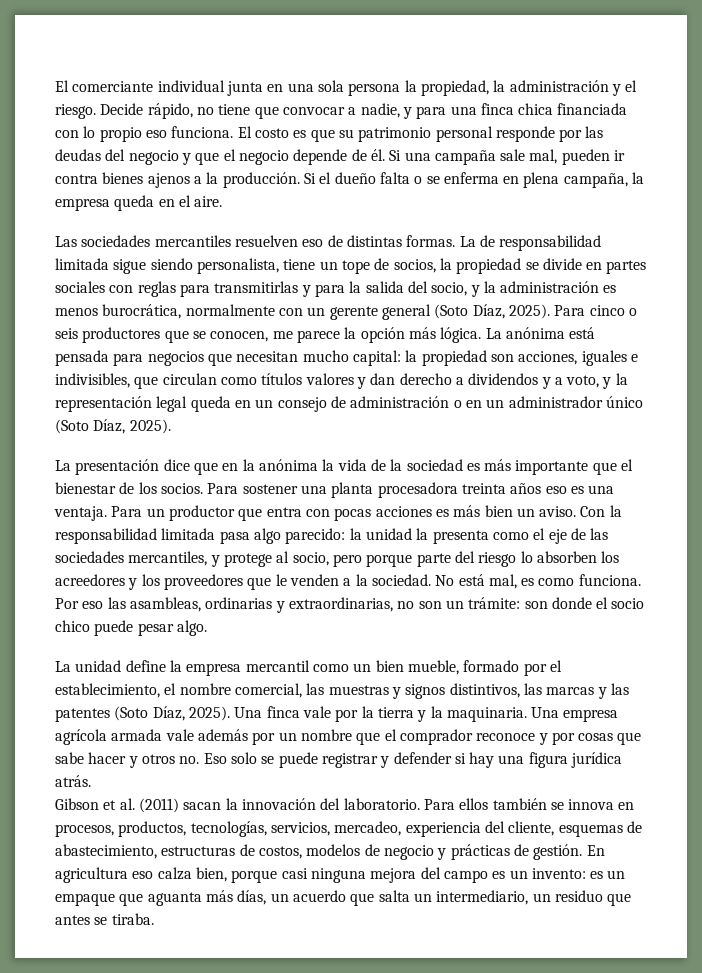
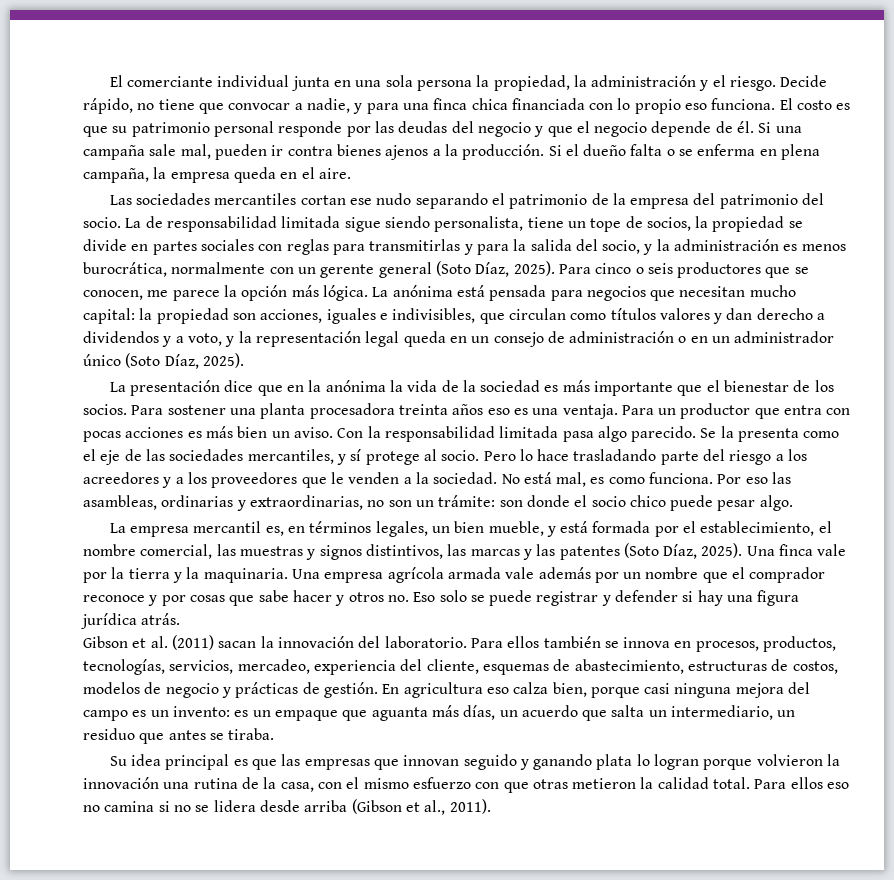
[234,235,456,247] resuelven eso de distintas formas. -> [300,193,825,209] [83,217,121,228] cortan ese nudo separando el patrimonio de la empresa del patrimonio del socio.
[285,528,412,544] parecido: la unidad -> [631,426,717,442] parecido. Se
(220, 561) none -> [350,449,362,461] sí
[292,552,413,567] socio, pero porque -> [441,449,657,461] socio. Pero lo hace trasladando
[520,551,597,563] lo absorben -> [775,454,784,461] a
(138, 584) none -> [175,477,184,484] a
[75,660,520,676] unidad define la empresa mercantil como un bien mueble, formado -> [129,521,651,537] empresa mercantil es, en términos legales, un bien mueble, y está formada
(154, 919) none -> [109,754,841,770] [83,777,850,793] [83,799,491,815] // Su idea principal es que las empresas que innovan seguido y ganando plata lo logran porque volvieron la innovación una rutina de la casa, con el mismo esfuerzo con que otras metieron la calidad total. Para ellos eso no camina si no se lidera desde arriba (Gibson et al., 2011).

